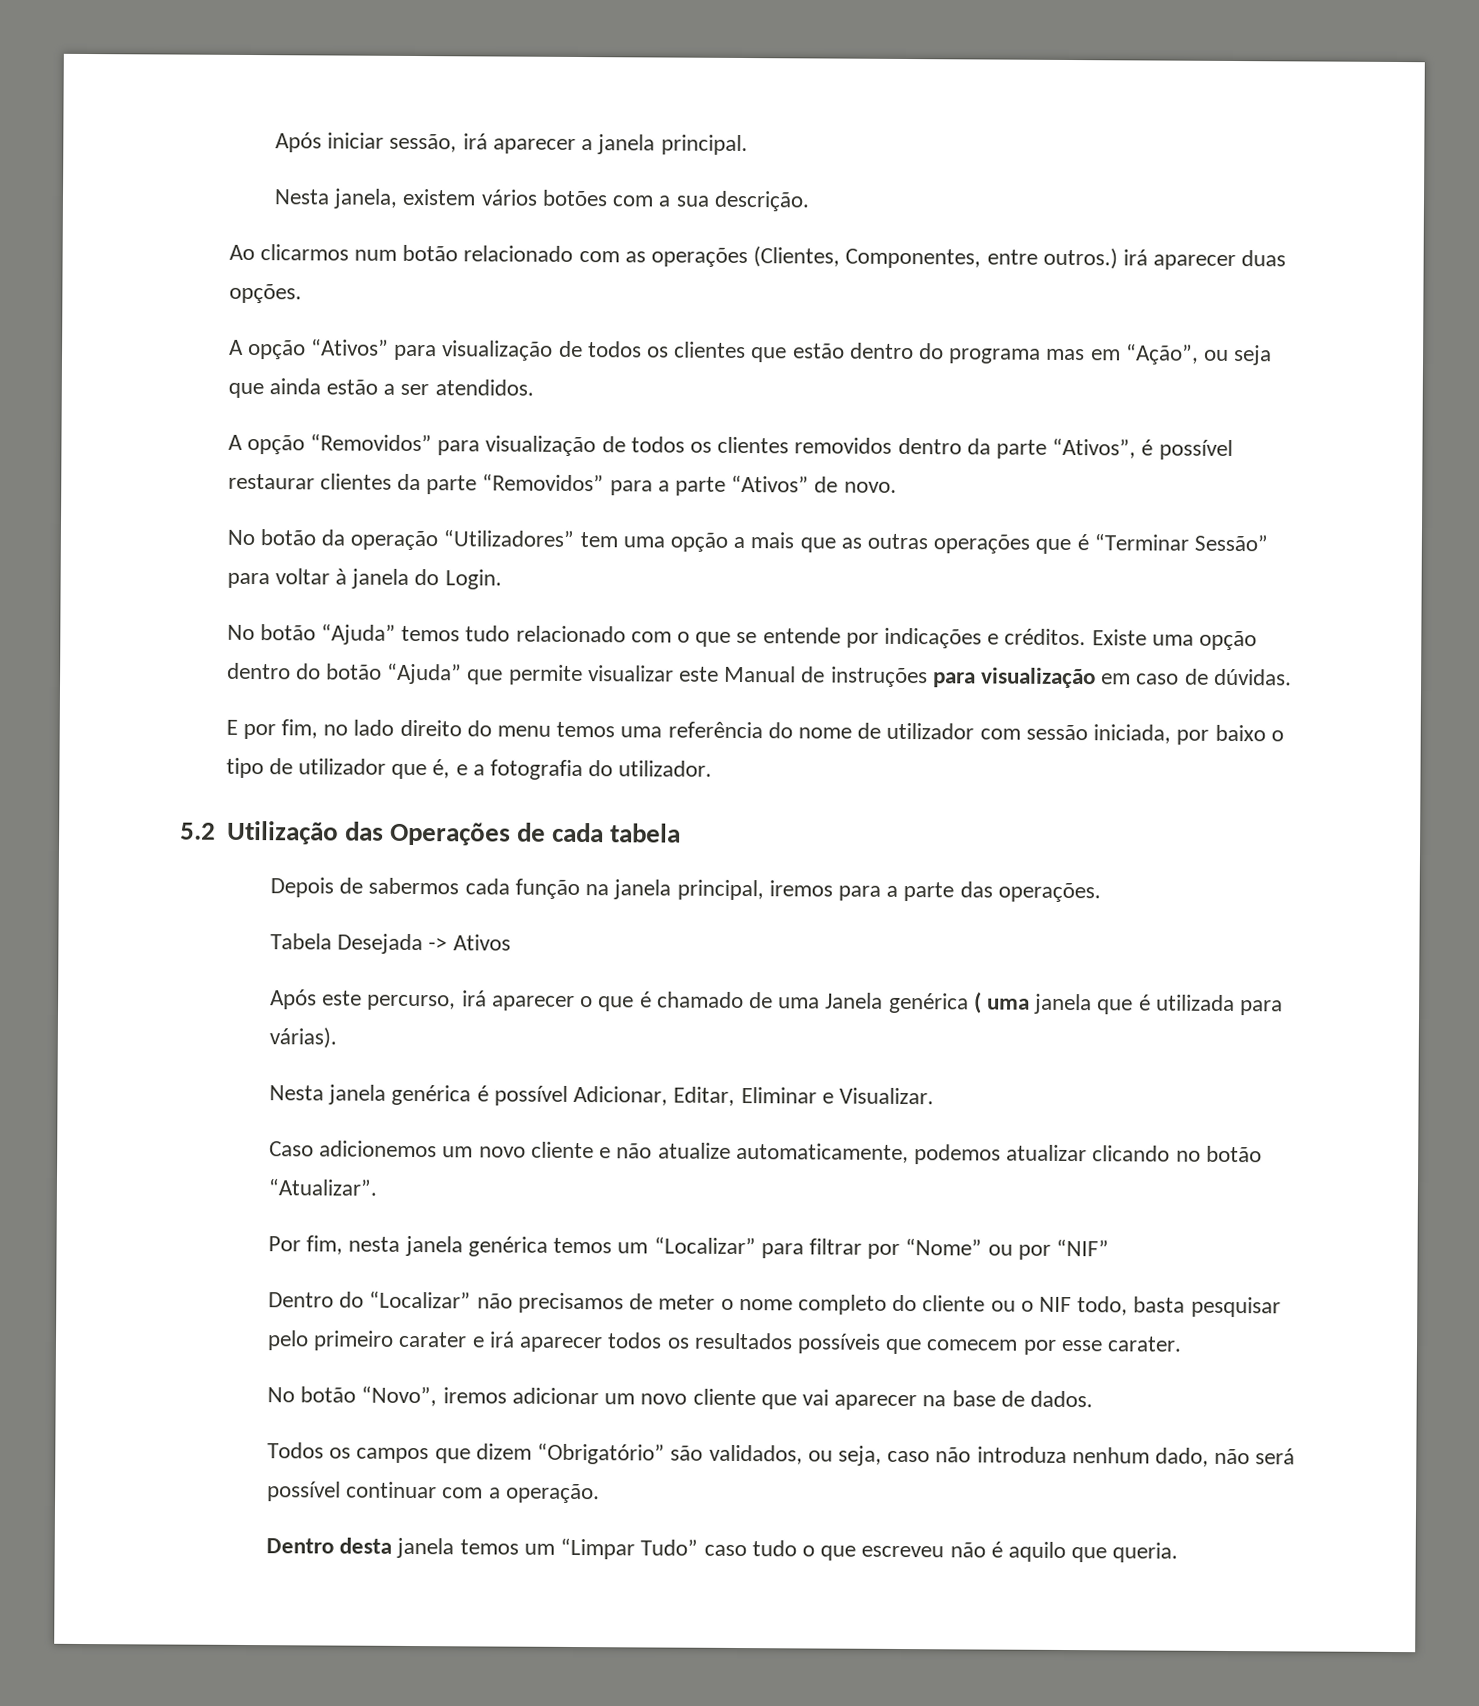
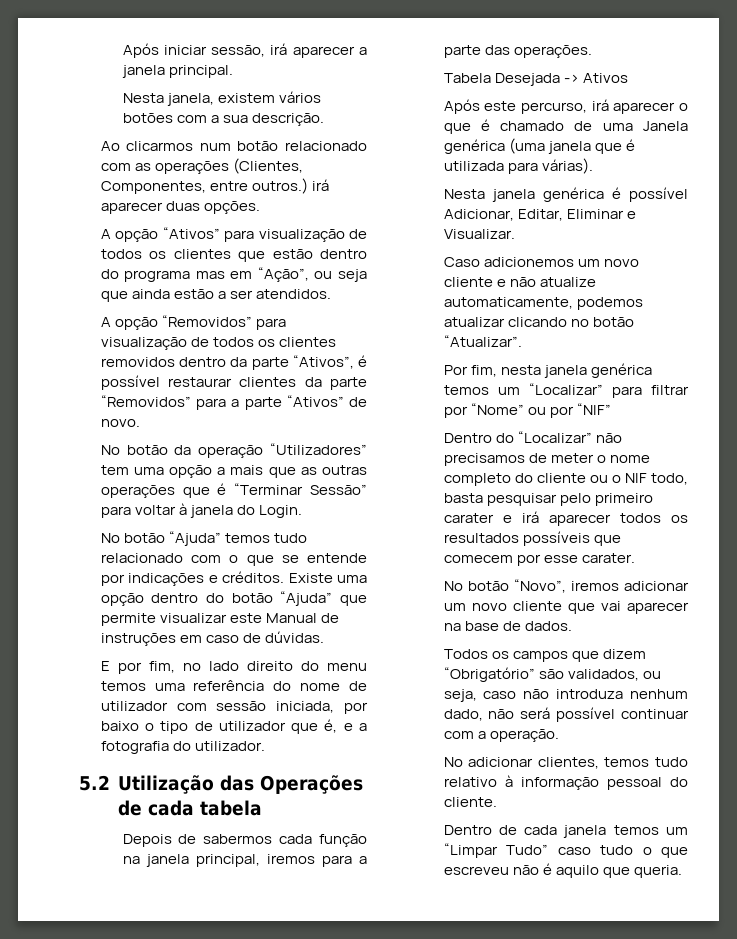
[932,667,1097,689] para visualização -> (176, 639) none
[973,991,1030,1014] ( uma -> [508,138,545,154] (uma
[266,1537,393,1554] // Dentro desta -> [443,757,688,769] [443,775,688,790] [443,797,497,807] [443,825,558,835] // No adicionar clientes, temos tudo relativo à informação pessoal do cliente. // Dentro de cada

